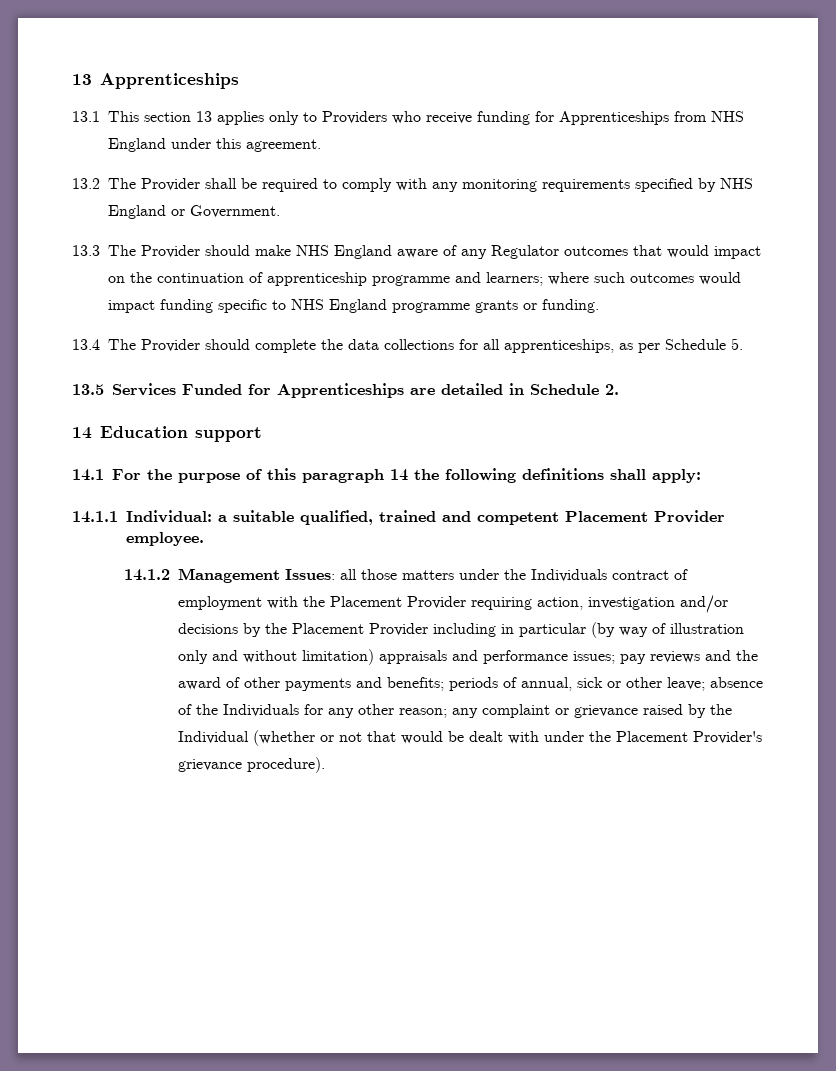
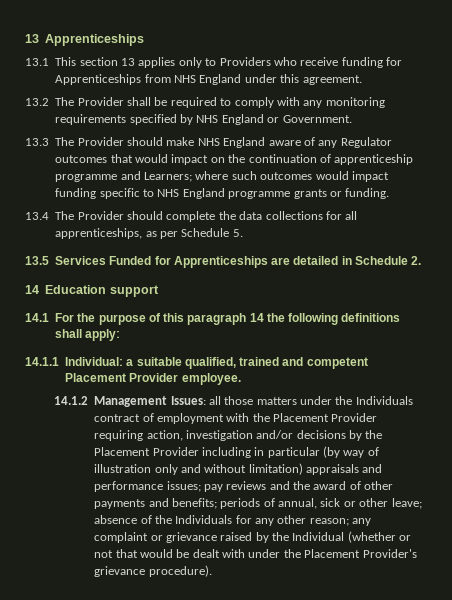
[486,272,543,286] learners; -> [144,172,192,182] Learners;

